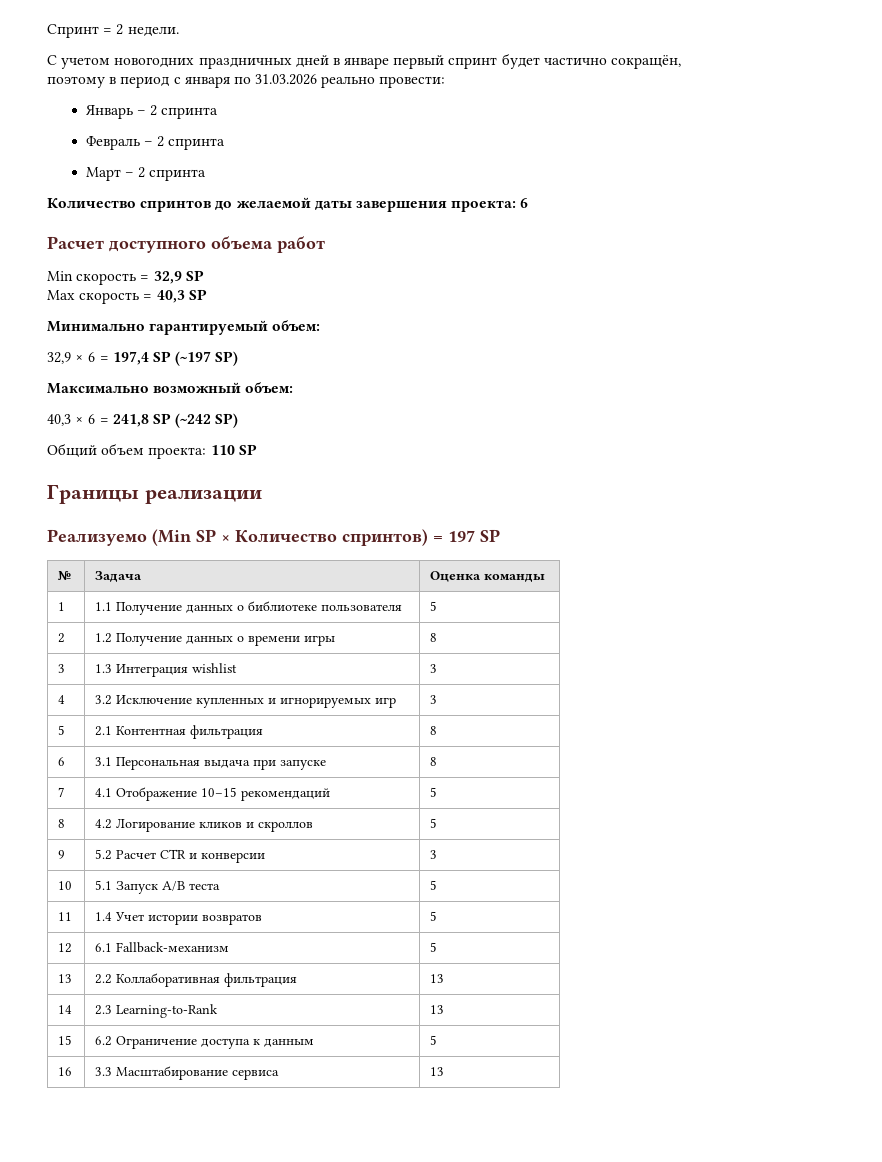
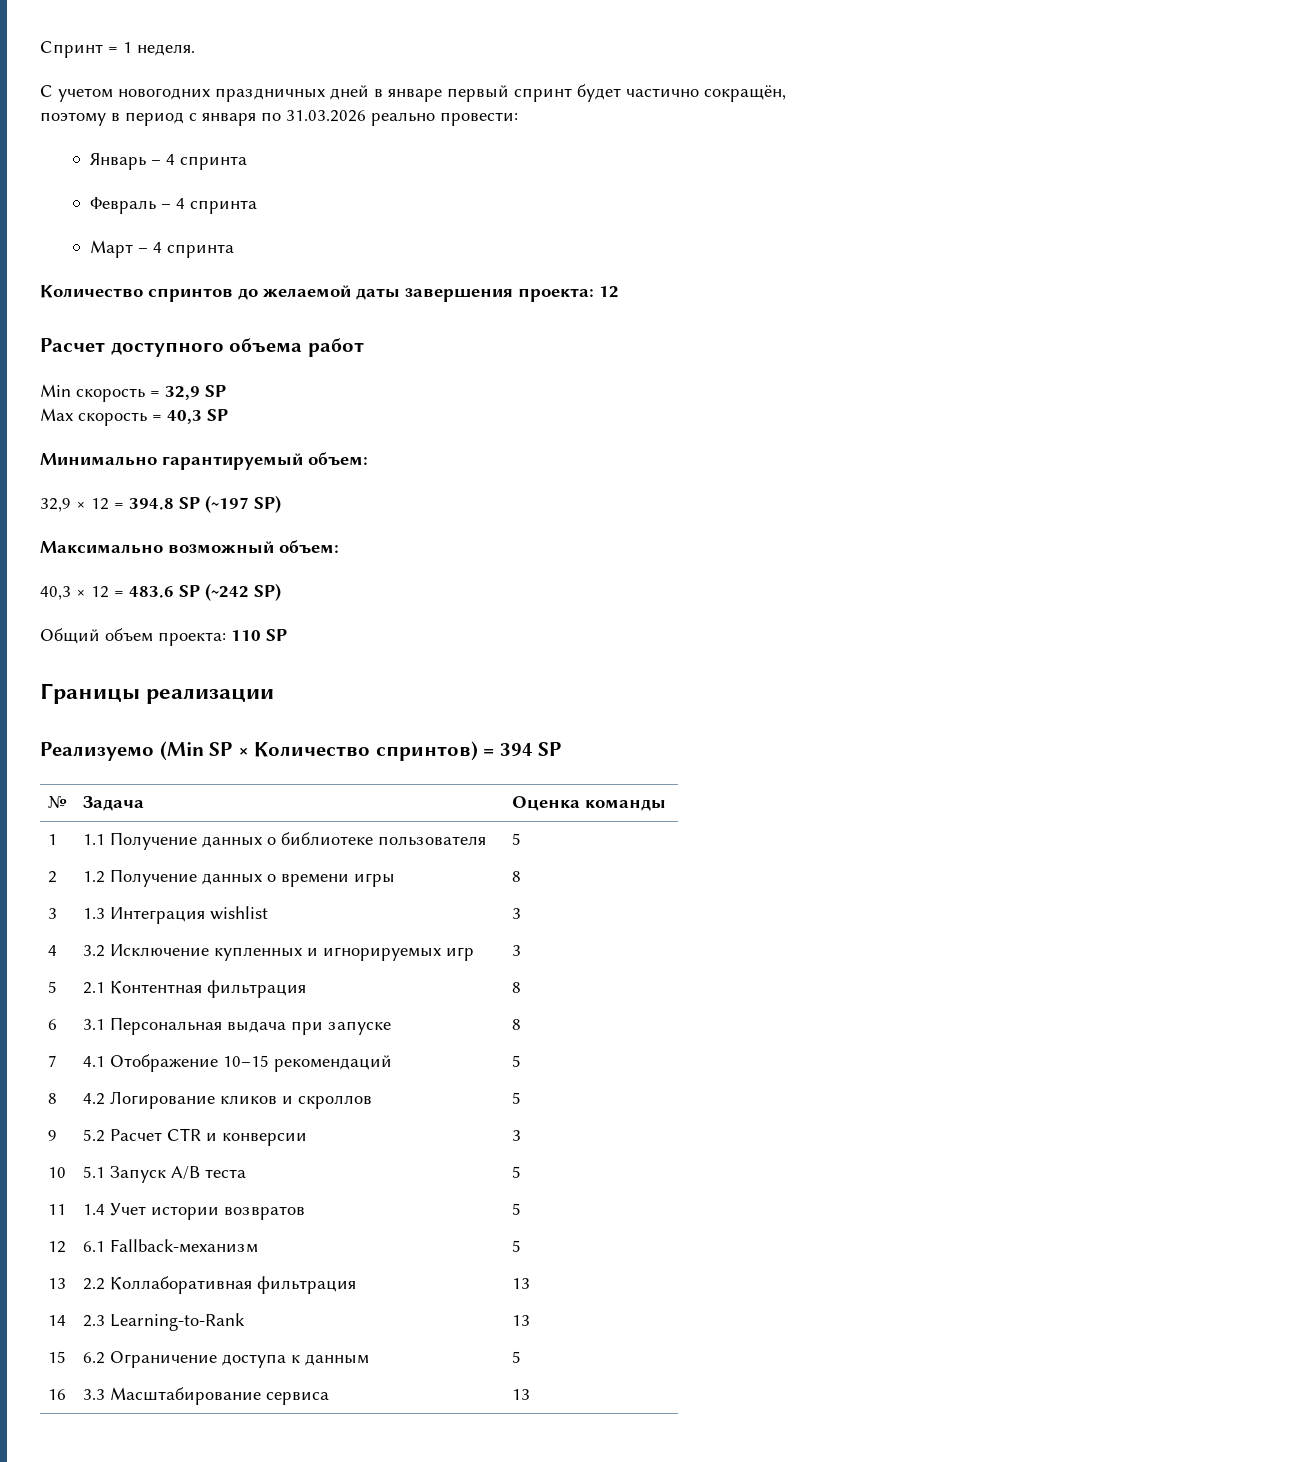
[116,24,179,37] 2 недели. -> [123,42,195,56] 1 неделя.
[150,105,158,116] 2 -> [165,154,175,165] 4
[157,136,165,147] 2 -> [175,198,185,209] 4
[138,167,146,178] 2 -> [152,242,162,253] 4
[520,198,529,208] 6 -> [599,286,619,298] 12
[88,351,149,365] 6 = 197,4 -> [91,498,174,510] 12 = 394.8
[88,414,149,427] 6 = 241,8 -> [91,586,174,598] 12 = 483.6
[448,530,475,542] 197 -> [499,743,533,756] 394

